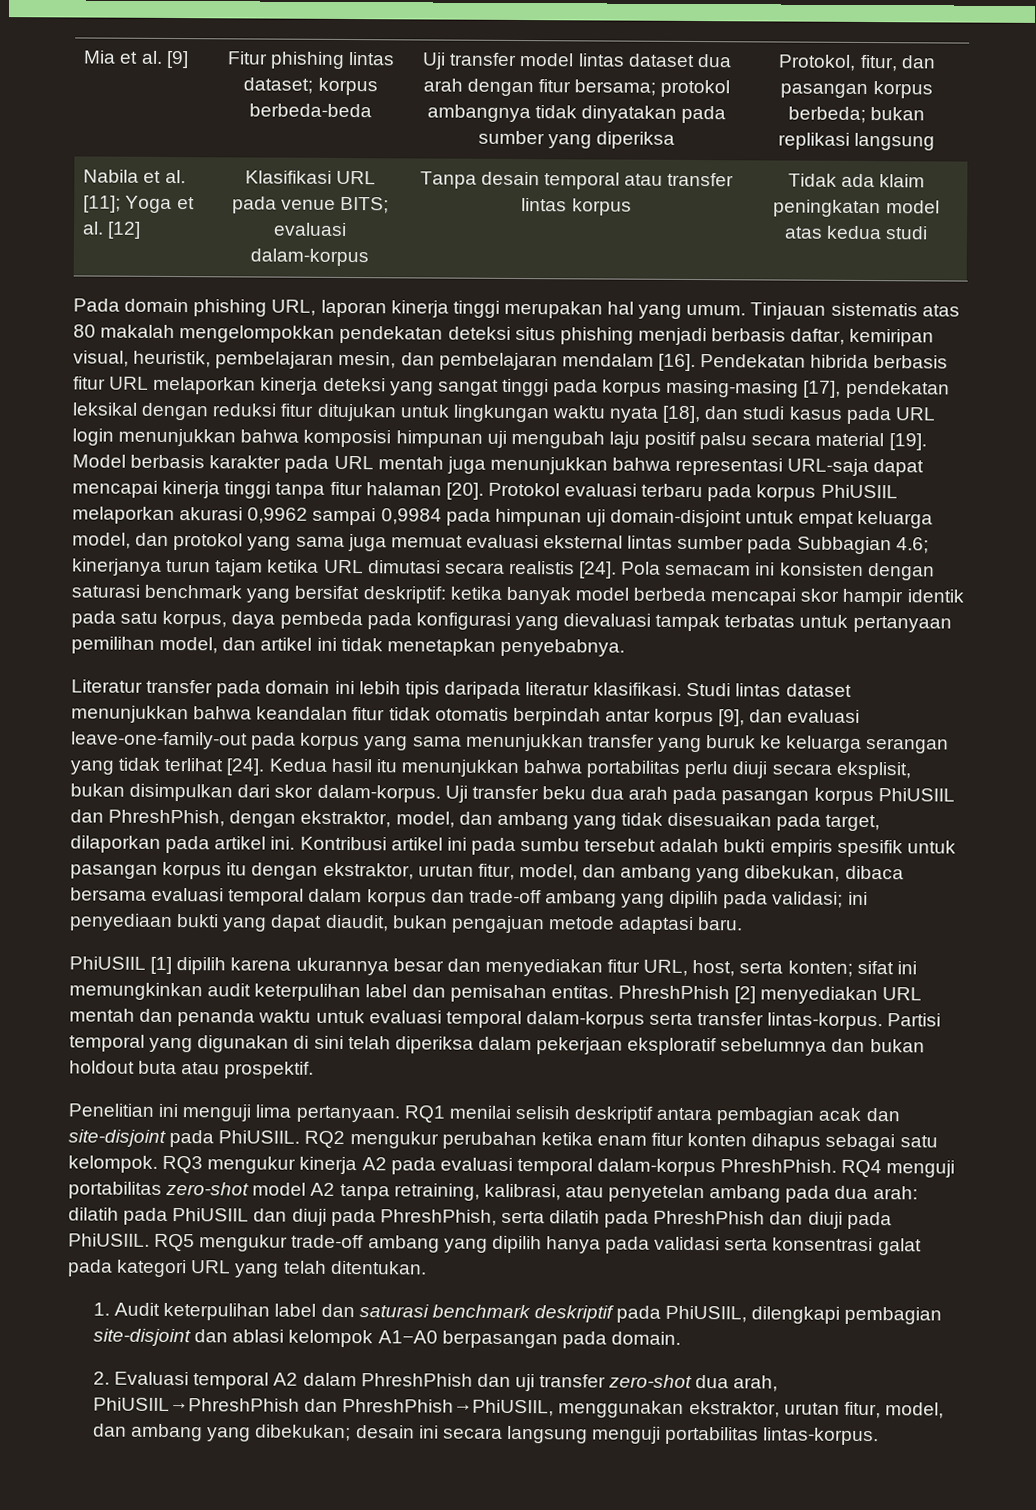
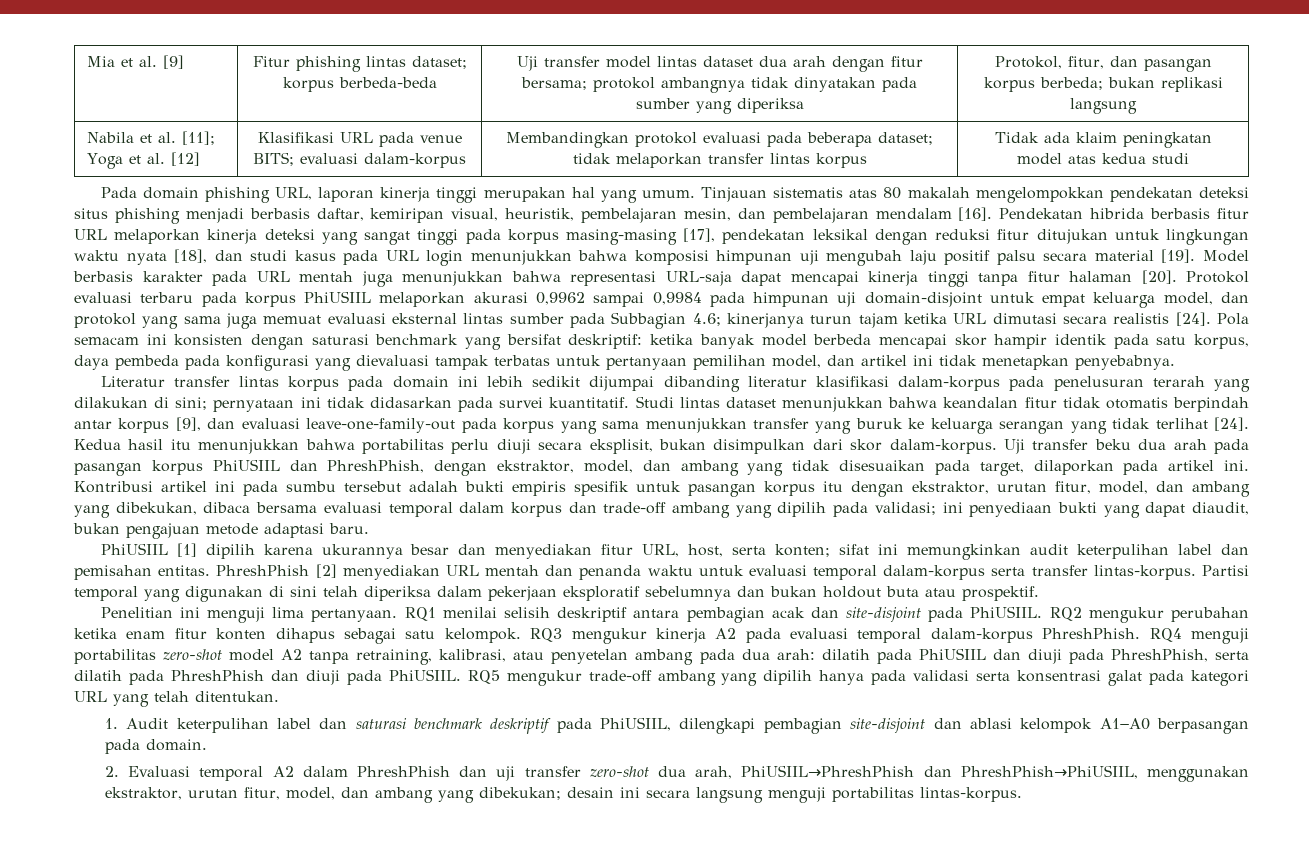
[419,171,664,190] Tanpa desain temporal atau -> [506,132,933,148] [572,153,702,168] Membandingkan protokol evaluasi pada beberapa dataset; tidak melaporkan
(214, 686) none -> [239,376,340,391] lintas korpus
[404,681,683,700] tipis daripada literatur klasifikasi. -> [532,376,1250,392] [74,397,630,412] sedikit dijumpai dibanding literatur klasifikasi dalam-korpus pada penelusuran terarah yang dilakukan di sini; pernyataan ini tidak didasarkan pada survei kuantitatif.

